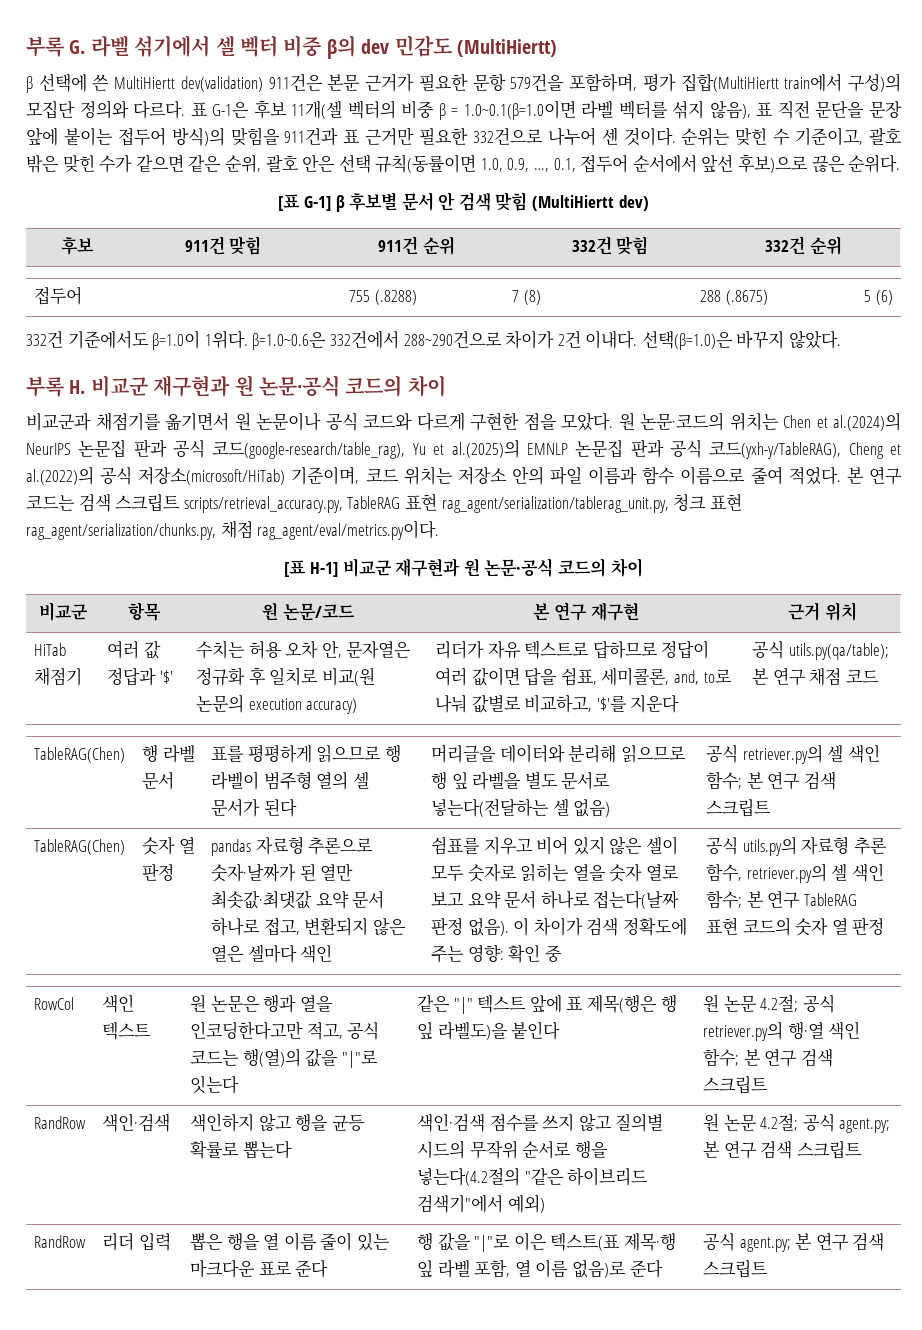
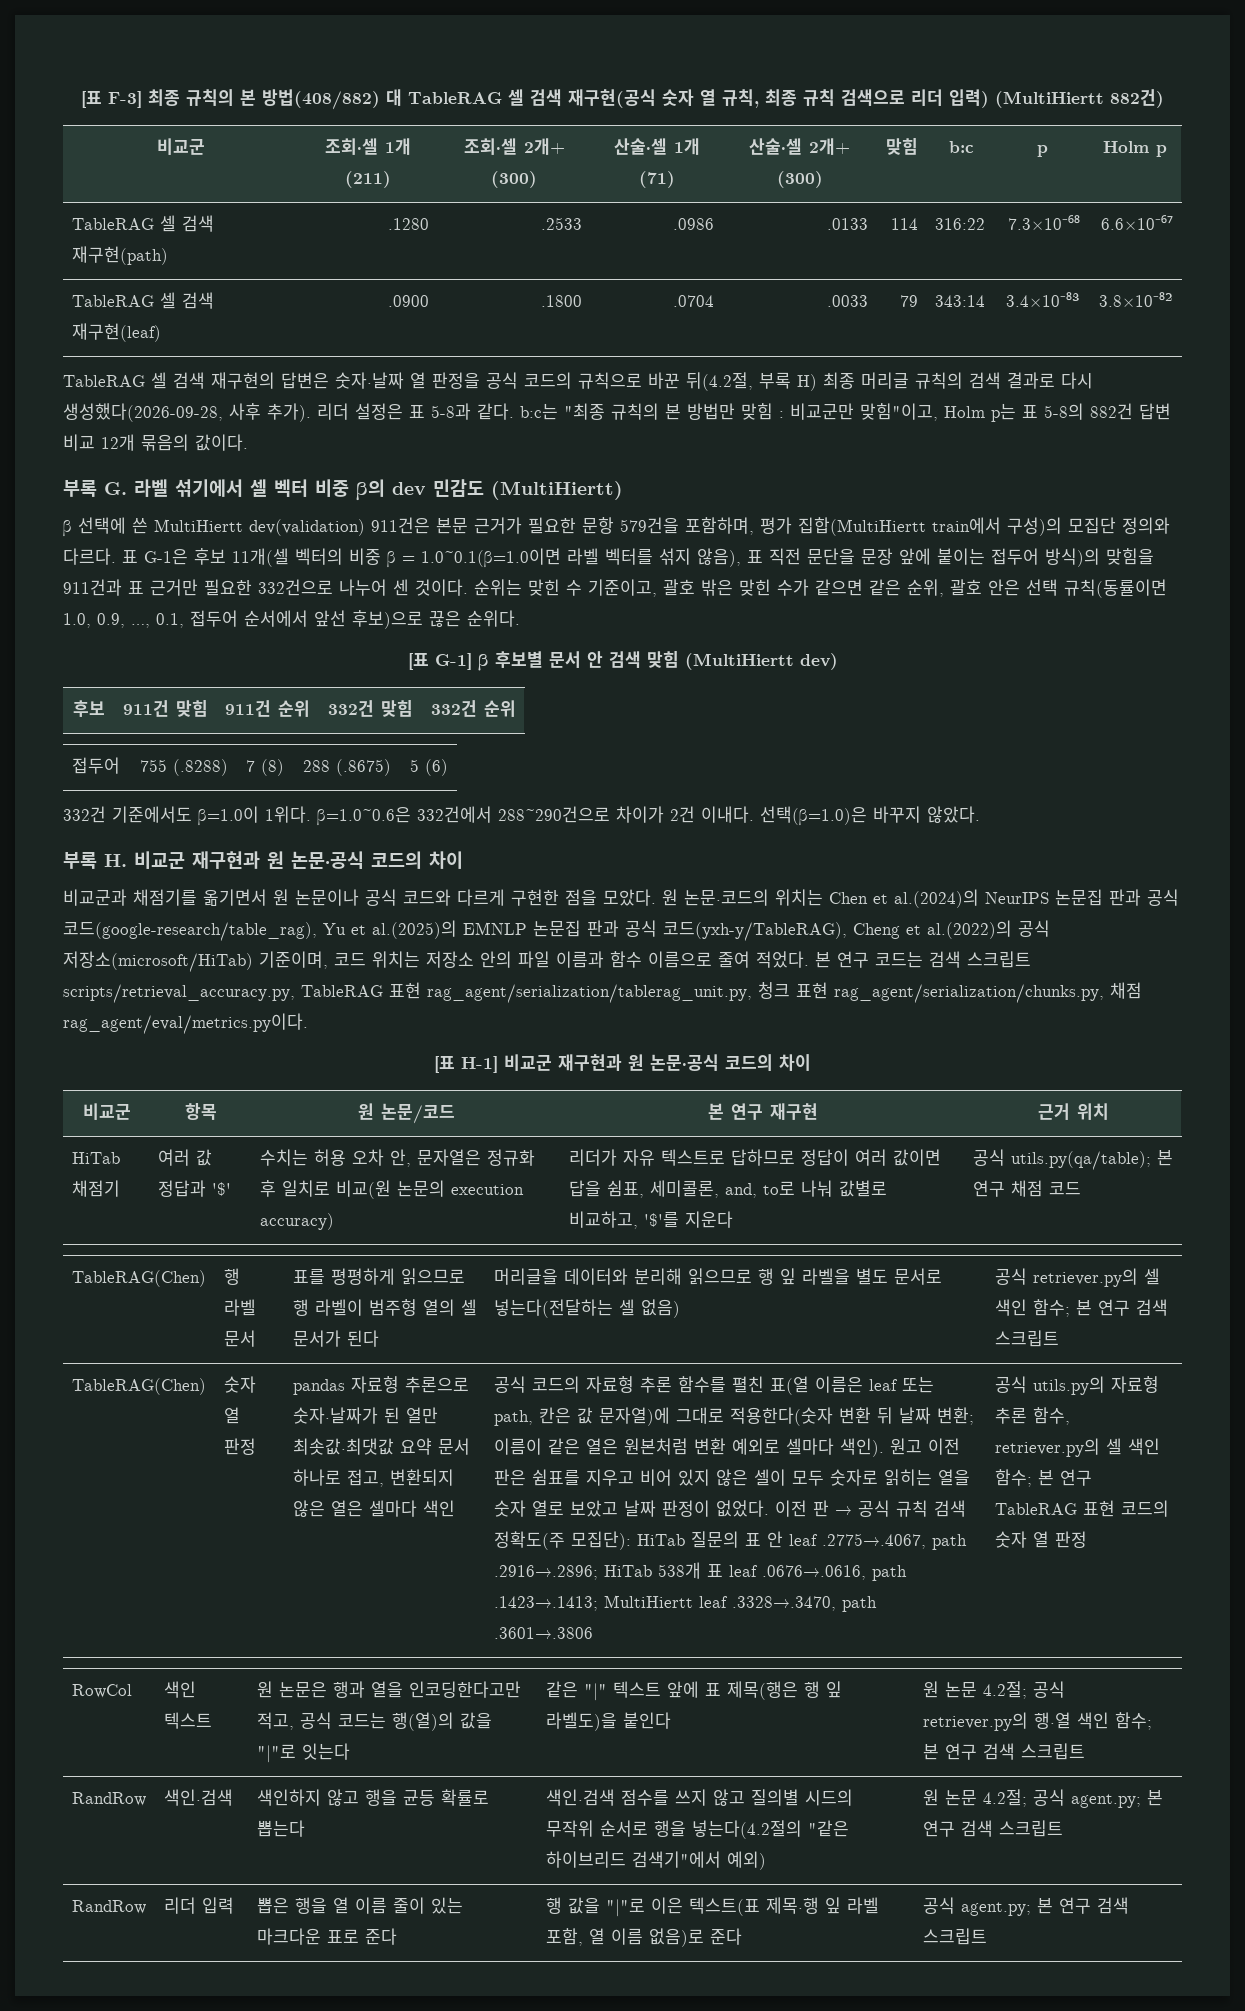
(26, 46) none -> [81,89,1164,110] [156,138,205,155] [324,138,411,155] [344,171,391,188] [463,138,565,155] [491,171,537,188] [613,138,700,155] [638,171,675,188] [749,138,850,155] [776,171,823,188] [885,138,918,155] [948,141,974,153] [1036,145,1048,157] [1103,141,1167,157] [71,215,214,232] [71,246,168,265] [388,218,430,230] [541,217,583,230] [673,218,715,230] [827,218,869,230] [891,218,919,230] [934,218,985,230] [1008,215,1081,230] [1101,215,1174,230] [71,292,214,309] [71,323,161,342] [388,295,430,307] [541,295,583,307] [673,295,715,307] [827,295,869,307] [900,295,919,307] [934,295,985,307] [1006,292,1081,307] [1099,292,1174,307] [63,372,1093,391] [63,403,1171,422] [63,434,248,451] [표 F-3] 최종 규칙의 본 방법(408/882) 대 TableRAG 셀 검색 재구현(공식 숫자 열 규칙, 최종 규칙 검색으로 리더 입력) (MultiHiertt 882건) // 비교군 | 조회·셀 1개 (211) | 조회·셀 2개+ (300) | 산술·셀 1개 (71) | 산술·셀 2개+ (300) | 맞힘 | b:c | p | Holm p // TableRAG 셀 검색 재구현(path) | .1280 | .2533 | .0986 | .0133 | 114 | 316:22 | 7.3×10⁻⁶⁸ | 6.6×10⁻⁶⁷ // TableRAG 셀 검색 재구현(leaf) | .0900 | .1800 | .0704 | .0033 | 79 | 343:14 | 3.4×10⁻⁸³ | 3.8×10⁻⁸² // TableRAG 셀 검색 재구현의 답변은 숫자·날짜 열 판정을 공식 코드의 규칙으로 바꾼 뒤(4.2절, 부록 H) 최종 머리글 규칙의 검색 결과로 다시 생성했다(2026-09-28, 사후 추가). 리더 설정은 표 5-8과 같다. b:c는 "최종 규칙의 본 방법만 맞힘 : 비교군만 맞힘"이고, Holm p는 표 5-8의 882건 답변 비교 12개 묶음의 값이다. //
(333, 953) none -> [493,1376,934,1395] [493,1407,974,1426] [493,1438,960,1457] [493,1469,526,1486] 공식 코드의 자료형 추론 함수를 펼친 표(열 이름은 leaf 또는 path, 칸은 값 문자열)에 그대로 적용한다(숫자 변환 뒤 날짜 변환; 이름이 같은 열은 원본처럼 변환 예외로 셀마다 색인). 원고 이전 판은
[431,890,680,909] [431,917,688,936] [431,944,562,963] 보고 요약 문서 하나로 접는다(날짜 판정 없음). 이 차이가 검색 정확도에 주는 영향: 확인 중 -> [569,1500,966,1517] [493,1531,967,1550] [493,1562,907,1581] [493,1595,877,1612] [493,1627,593,1639] 보았고 날짜 판정이 없었다. 이전 판 → 공식 규칙 검색 정확도(주 모집단): HiTab 질문의 표 안 leaf .2775→.4067, path .2916→.2896; HiTab 538개 표 leaf .0676→.0616, path .1423→.1413; MultiHiertt leaf .3328→.3470, path .3601→.3806

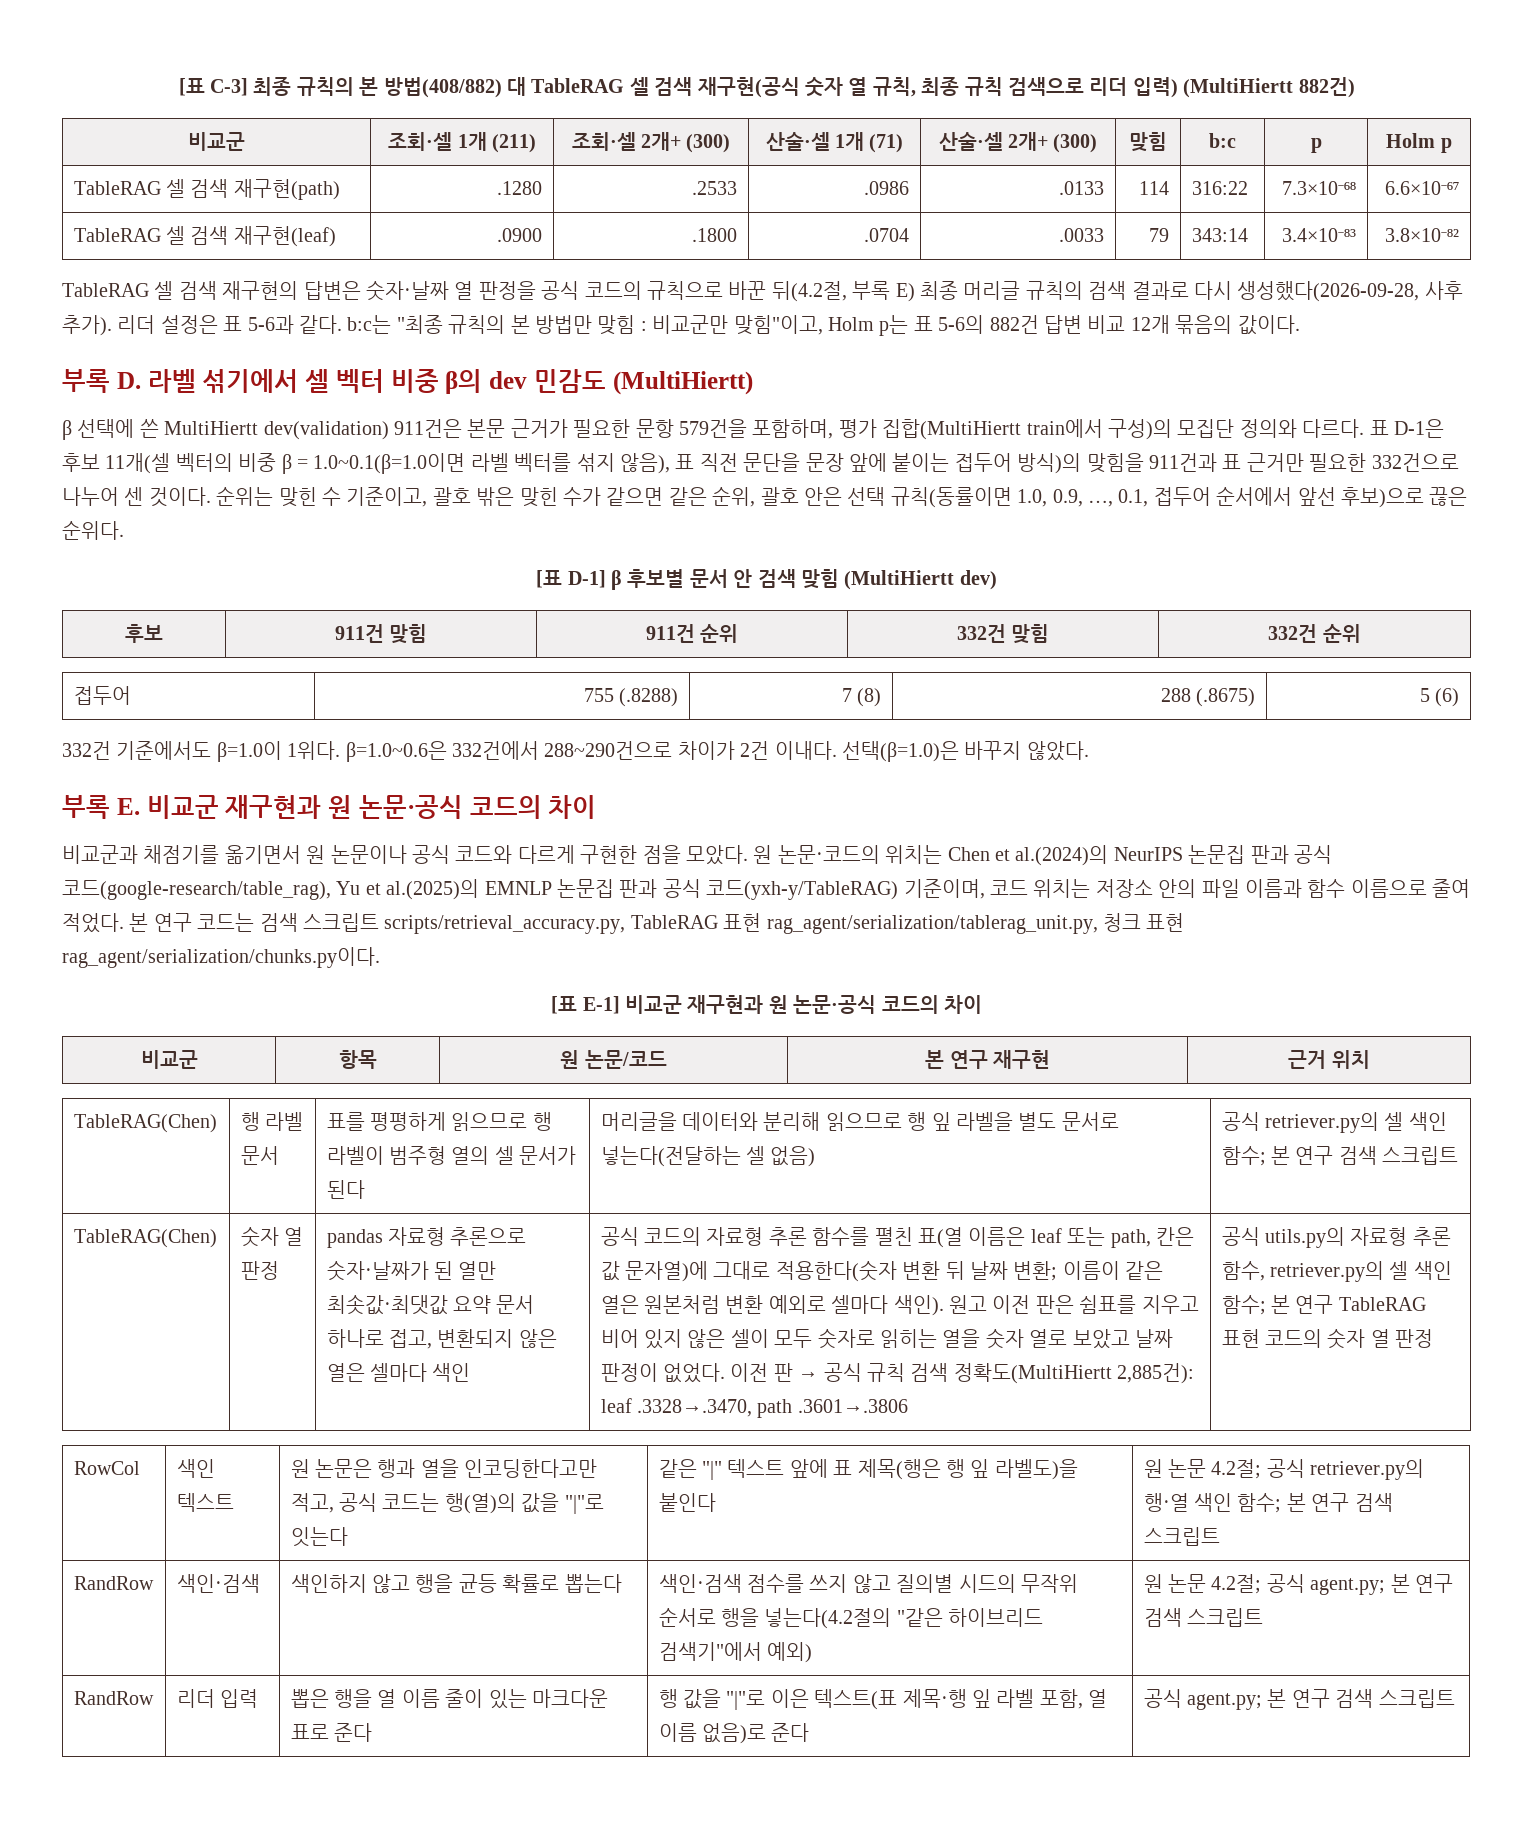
[81,91,142,108] [표 F-3] -> [178,78,248,96] [표 C-3]
[797,374,817,391] H) -> [895,283,915,302] E)
[431,403,471,420] 5-8과 -> [247,315,294,334] 5-6과
[1044,403,1084,420] 5-8의 -> [938,315,985,334] 5-6의
[104,482,127,495] G. -> [116,372,141,389] D.
[144,549,188,565] G-1은 -> [1394,419,1445,438] D-1은
[434,653,472,670] G-1] -> [567,570,606,588] D-1]
[104,854,127,867] H. -> [116,798,140,815] E.
[663,920,1050,941] [63,951,253,972] 코드(yxh-y/TableRAG), Cheng et al.(2022)의 공식 저장소(microsoft/HiTab) -> [706,880,899,900] 코드(yxh-y/TableRAG)
[834,982,1142,1003] [63,1013,308,1034] [434,1056,498,1073] rag_agent/serialization/chunks.py, 채점 rag_agent/eval/metrics.py이다. // [표 H-1] -> [62,947,380,968] [551,996,620,1014] rag_agent/serialization/chunks.py이다. // [표 E-1]
[71,1152,120,1164] [71,1180,120,1197] [157,1149,212,1166] [157,1180,231,1197] [259,1149,535,1167] [259,1180,524,1199] [259,1213,334,1230] [568,1149,941,1166] [568,1180,887,1198] [568,1211,733,1229] [972,1149,1173,1170] [972,1180,1081,1197] // HiTab 채점기 | 여러 값 정답과 '$' | 수치는 허용 오차 안, 문자열은 정규화 후 일치로 비교(원 논문의 execution accuracy) | 리더가 자유 텍스트로 답하므로 정답이 여러 값이면 답을 쉼표, 세미콜론, and, to로 나눠 값별로 비교하고, '$'를 지운다 | 공식 utils.py(qa/table); 본 연구 채점 코드 -> (1370, 1059) none
[493,1531,967,1550] [493,1562,907,1581] [493,1595,693,1611] 정확도(주 모집단): HiTab 질문의 표 안 leaf .2775→.4067, path .2916→.2896; HiTab 538개 표 leaf .0676→.0616, path .1423→.1413; MultiHiertt -> [953,1363,1195,1384] 정확도(MultiHiertt 2,885건):

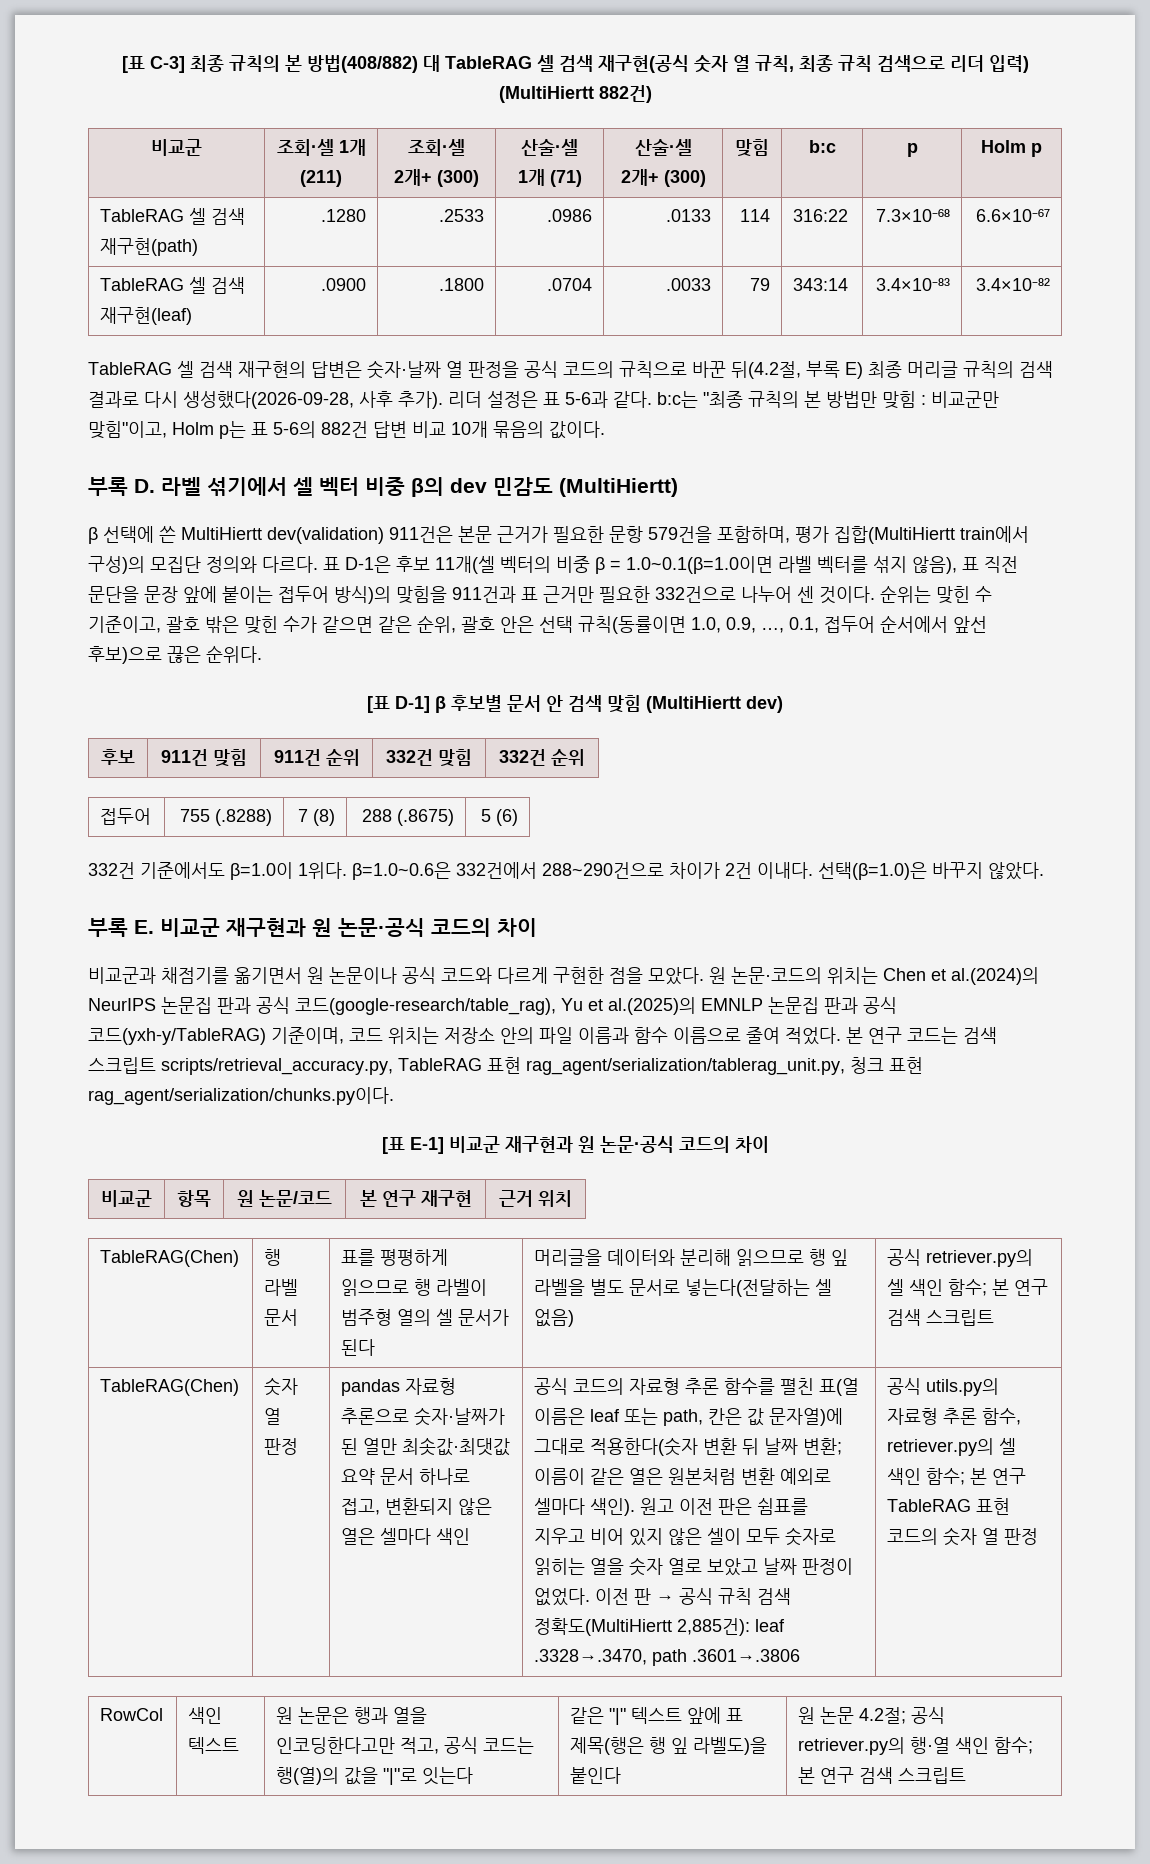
[1385,228,1460,242] 3.8×10⁻⁸² -> [975,278,1050,291] 3.4×10⁻⁸²
[1130,315,1170,334] 12개 -> [451,421,488,438] 10개
[73,1576,154,1590] [176,1574,260,1593] [290,1574,622,1593] [658,1574,1079,1593] [658,1607,1044,1629] [658,1642,813,1663] [1143,1574,1454,1595] [1143,1608,1264,1627] [73,1691,154,1705] [176,1689,259,1708] [290,1689,609,1709] [290,1723,373,1742] [658,1689,1108,1710] [658,1723,810,1744] [1143,1689,1455,1710] // RandRow | 색인·검색 | 색인하지 않고 행을 균등 확률로 뽑는다 | 색인·검색 점수를 쓰지 않고 질의별 시드의 무작위 순서로 행을 넣는다(4.2절의 "같은 하이브리드 검색기"에서 예외) | 원 논문 4.2절; 공식 agent.py; 본 연구 검색 스크립트 // RandRow | 리더 입력 | 뽑은 행을 열 이름 줄이 있는 마크다운 표로 준다 | 행 값을 "|"로 이은 텍스트(표 제목·행 잎 라벨 포함, 열 이름 없음)로 준다 | 공식 agent.py; 본 연구 검색 스크립트 -> (967, 1775) none

